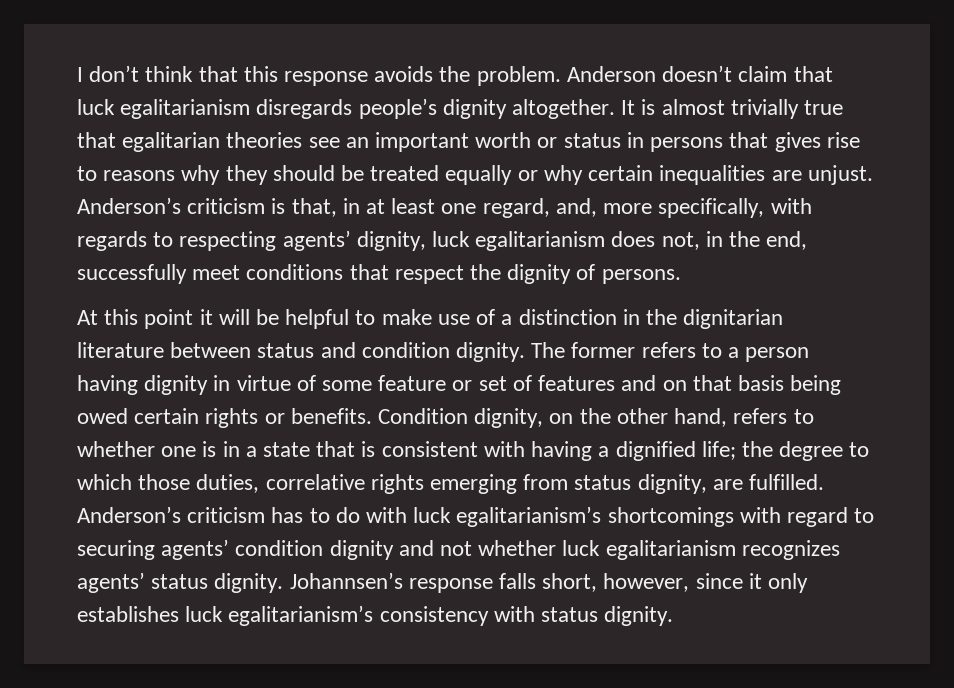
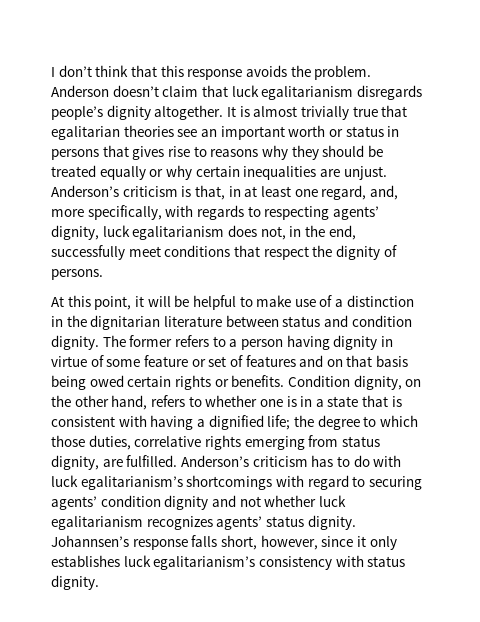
[144,309,194,329] point -> [94,296,132,310] point,

